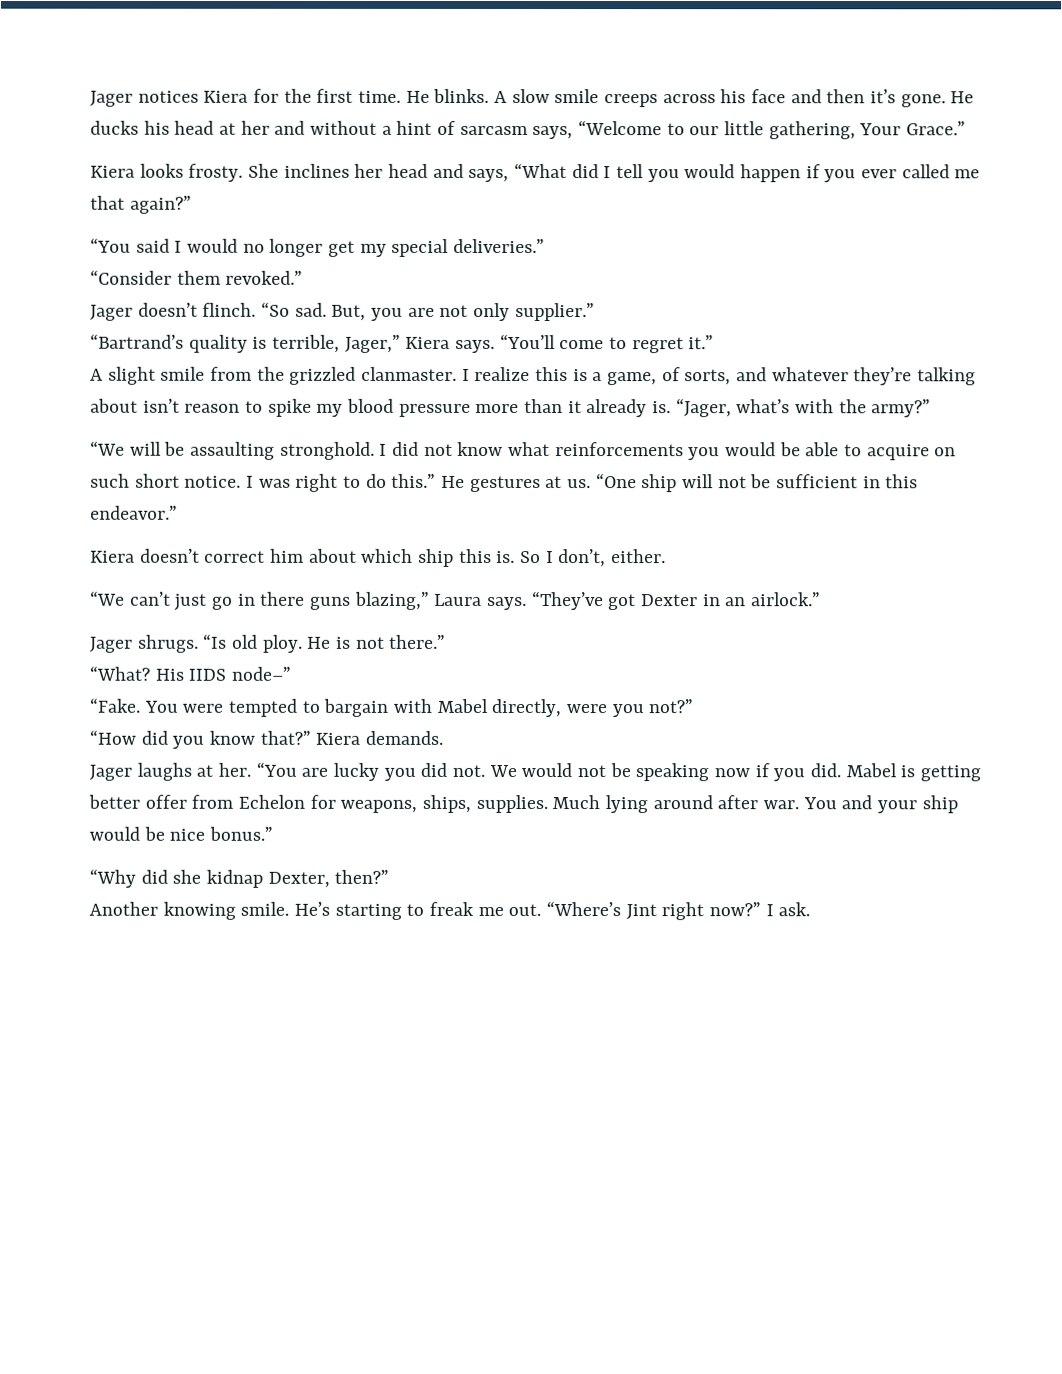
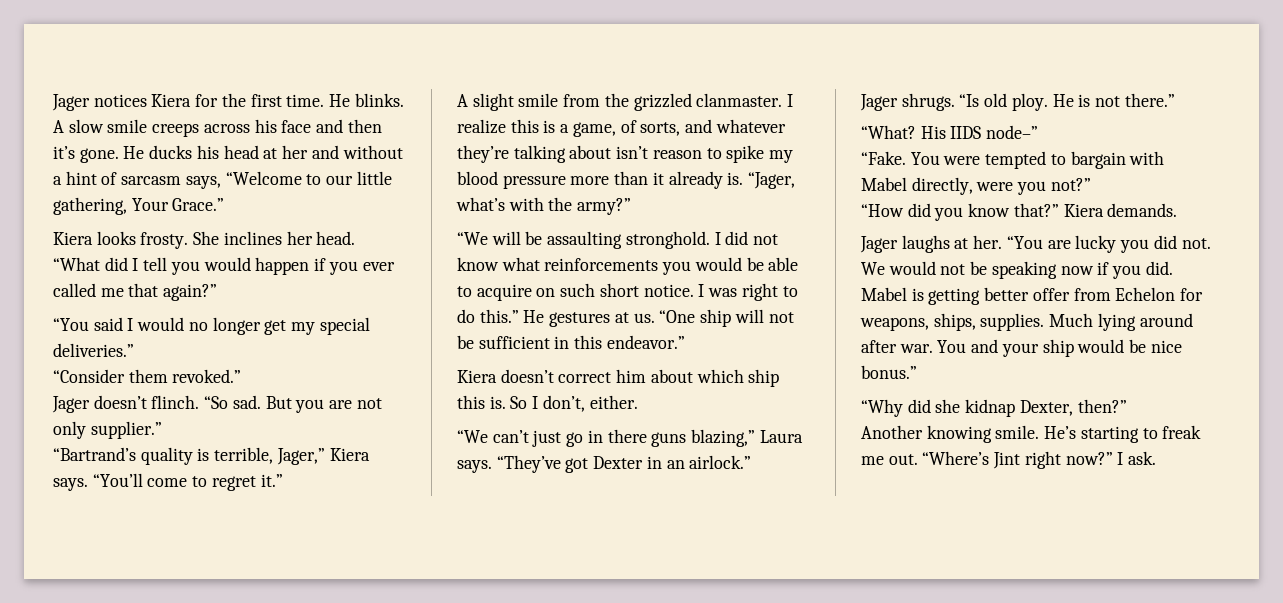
[388,163,510,182] head and says, -> [316,231,356,245] head.
[331,304,367,321] But, -> [265,396,292,409] But

